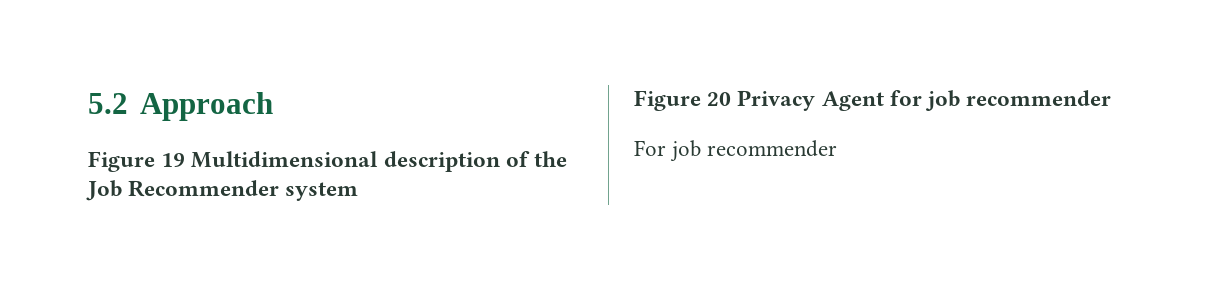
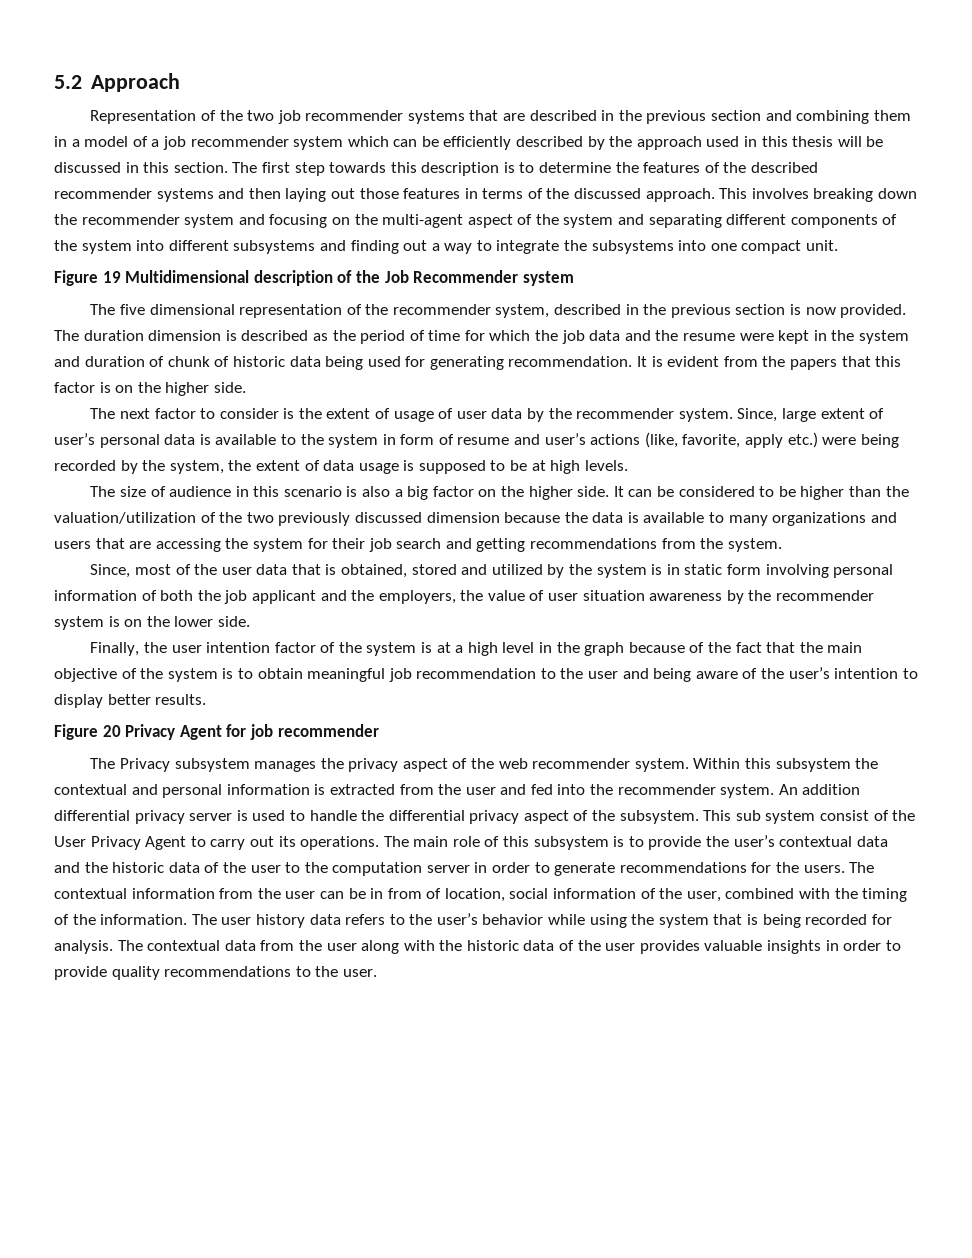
(273, 106) none -> [90,110,911,124] [54,136,884,150] [54,162,819,176] [54,188,918,202] [54,214,898,228] [54,240,839,254] // Representation of the two job recommender systems that are described in the previous section and combining them in a model of a job recommender system which can be efficiently described by the approach used in this thesis will be discussed in this section. The first step towards this description is to determine the features of the described recommender systems and then laying out those features in terms of the discussed approach. This involves breaking down the recommender system and focusing on the multi-agent aspect of the system and separating different components of the system into different subsystems and finding out a way to integrate the subsystems into one compact unit.
(359, 191) none -> [90,304,907,318] [54,330,909,344] [54,356,902,370] [54,382,246,396] [90,408,885,422] [54,432,899,448] [54,460,628,474] [90,486,909,500] [54,512,897,526] [54,538,782,552] [90,564,894,578] [54,590,875,604] [54,616,250,630] [90,642,863,656] [54,667,918,682] [54,694,207,708] // The five dimensional representation of the recommender system, described in the previous section is now provided. The duration dimension is described as the period of time for which the job data and the resume were kept in the system and duration of chunk of historic data being used for generating recommendation. It is evident from the papers that this factor is on the higher side. // The next factor to consider is the extent of usage of user data by the recommender system. Since, large extent of user’s personal data is available to the system in form of resume and user’s actions (like, favorite, apply etc.) were being recorded by the system, the extent of data usage is supposed to be at high levels. // The size of audience in this scenario is also a big factor on the higher side. It can be considered to be higher than the valuation/utilization of the two previously discussed dimension because the data is available to many organizations and users that are accessing the system for their job search and getting recommendations from the system. // Since, most of the user data that is obtained, stored and utilized by the system is in static form involving personal information of both the job applicant and the employers, the value of user situation awareness by the recommender system is on the lower side. // Finally, the user intention factor of the system is at a high level in the graph because of the fact that the main objective of the system is to obtain meaningful job recommendation to the user and being aware of the user’s intention to display better results.
[634,140,838,162] For job recommender -> [90,758,879,772] [54,784,861,798] [54,810,916,824] [54,835,888,850] [54,862,875,876] [54,888,908,902] [54,913,892,928] [54,940,901,954] [54,966,377,980] The Privacy subsystem manages the privacy aspect of the web recommender system. Within this subsystem the contextual and personal information is extracted from the user and fed into the recommender system. An addition differential privacy server is used to handle the differential privacy aspect of the subsystem. This sub system consist of the User Privacy Agent to carry out its operations. The main role of this subsystem is to provide the user’s contextual data and the historic data of the user to the computation server in order to generate recommendations for the users. The contextual information from the user can be in from of location, social information of the user, combined with the timing of the information. The user history data refers to the user’s behavior while using the system that is being recorded for analysis. The contextual data from the user along with the historic data of the user provides valuable insights in order to provide quality recommendations to the user.

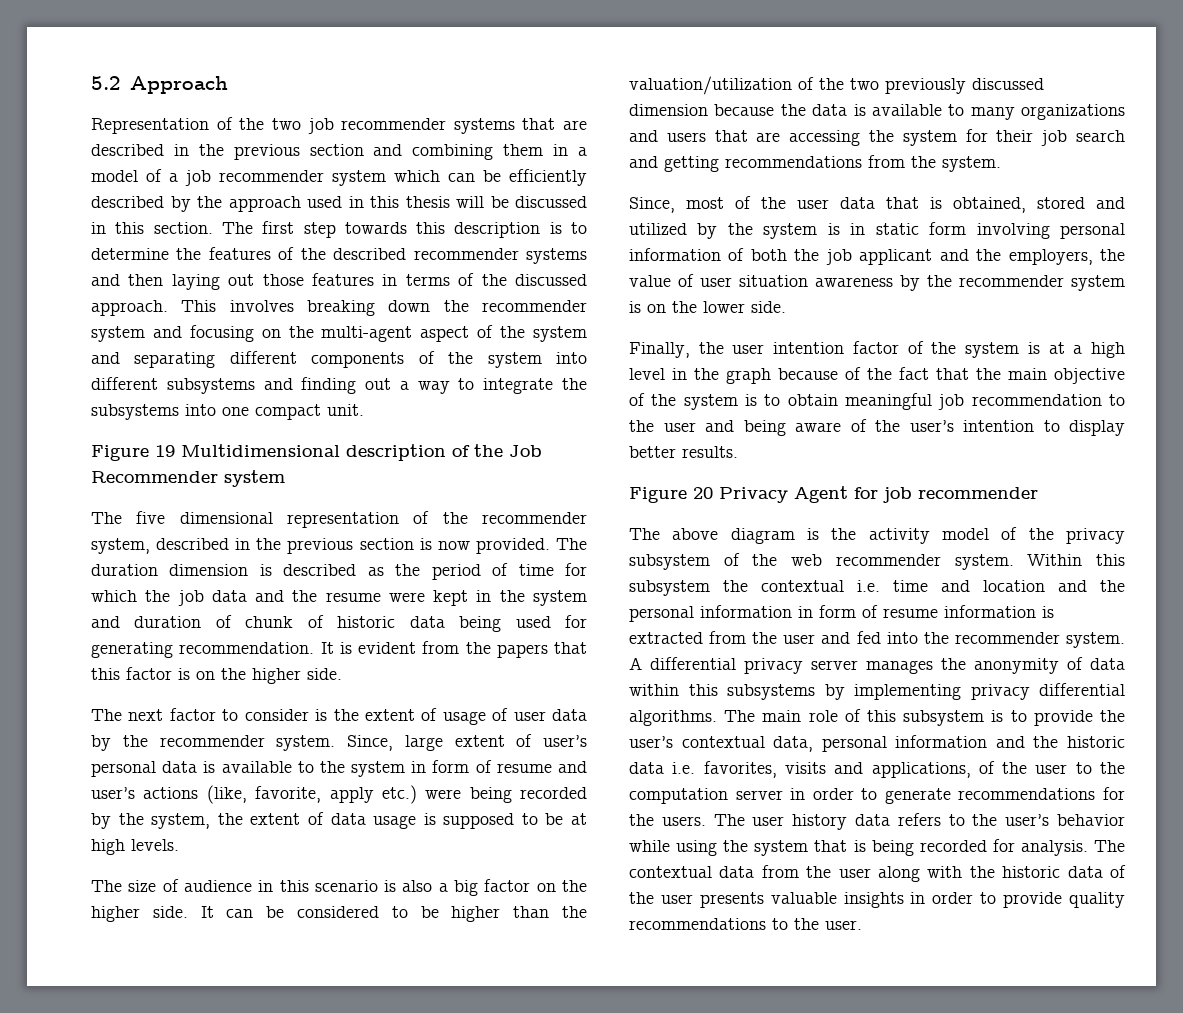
[119,758,317,772] Privacy subsystem manages -> [672,527,1018,544] above diagram is the activity model of
[402,758,448,772] aspect -> [629,554,710,570] subsystem
[131,784,223,798] and personal -> [857,580,1125,592] [629,605,938,622] i.e. time and location and the personal information in form of resume
[778,784,861,795] An addition -> [629,657,642,670] A
[236,810,916,824] [54,836,380,850] is used to handle the differential privacy aspect of the subsystem. This sub system consist of the User Privacy Agent to carry out its operations. -> [866,657,1125,674] [629,683,1125,700] [629,710,717,726] manages the anonymity of data within this subsystems by implementing privacy differential algorithms.
[856,836,888,847] data -> [773,735,988,752] data, personal information
(200, 867) none -> [672,761,971,778] i.e. favorites, visits and applications,
[54,888,908,902] [54,914,217,925] contextual information from the user can be in from of location, social information of the user, combined with the timing of the information. The -> (745, 820) none
[639,940,700,954] provides -> [699,892,764,908] presents

